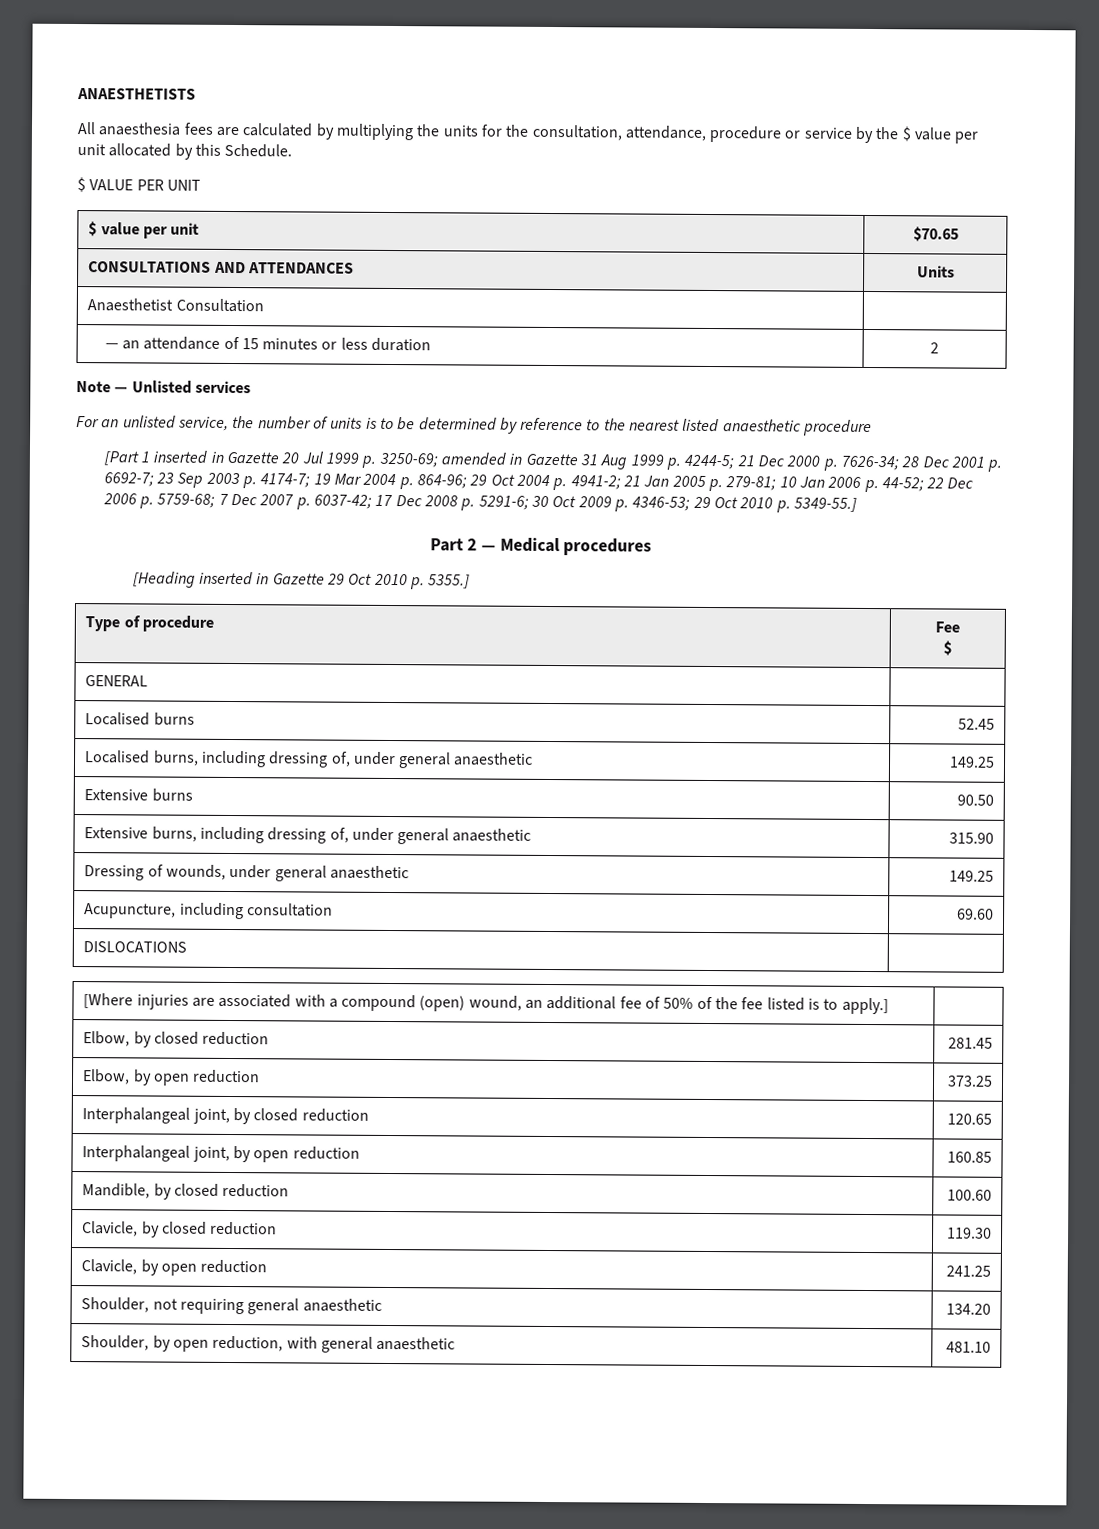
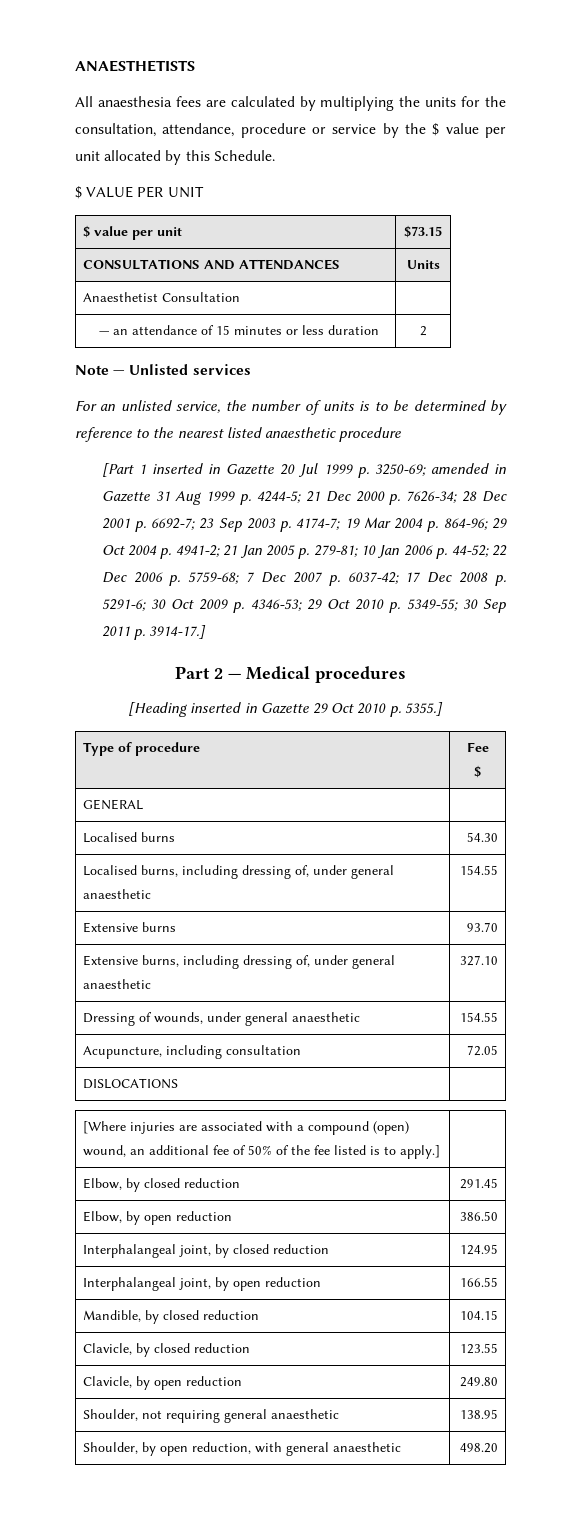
[912,226,959,242] $70.65 -> [404,225,442,238] $73.15
[793,497,857,512] 5349-55.] -> [406,599,506,613] [101,625,206,640] 5349-55; 30 Sep 2011 p. 3914-17.]
[957,718,995,730] 52.45 -> [466,832,498,842] 54.30
[948,756,995,768] 149.25 -> [459,865,498,875] 154.55
[956,794,994,806] 90.50 -> [466,922,498,932] 93.70
[948,832,994,844] 315.90 -> [459,955,498,966] 327.10
[948,870,994,882] 149.25 -> [459,1012,498,1022] 154.55
[956,908,994,920] 69.60 -> [466,1045,498,1056] 72.05
[947,1037,993,1049] 281.45 -> [459,1178,498,1189] 291.45
[946,1075,993,1087] 373.25 -> [459,1211,498,1221] 386.50
[946,1113,992,1125] 120.65 -> [459,1244,498,1255] 124.95
[946,1151,992,1163] 160.85 -> [459,1277,498,1287] 166.55
[946,1189,992,1201] 100.60 -> [459,1310,498,1320] 104.15
[946,1227,992,1239] 119.30 -> [459,1343,498,1354] 123.55
[945,1265,991,1277] 241.25 -> [459,1377,498,1387] 249.80
[945,1303,991,1315] 134.20 -> [459,1409,498,1419] 138.95
[945,1341,991,1353] 481.10 -> [459,1443,498,1453] 498.20

